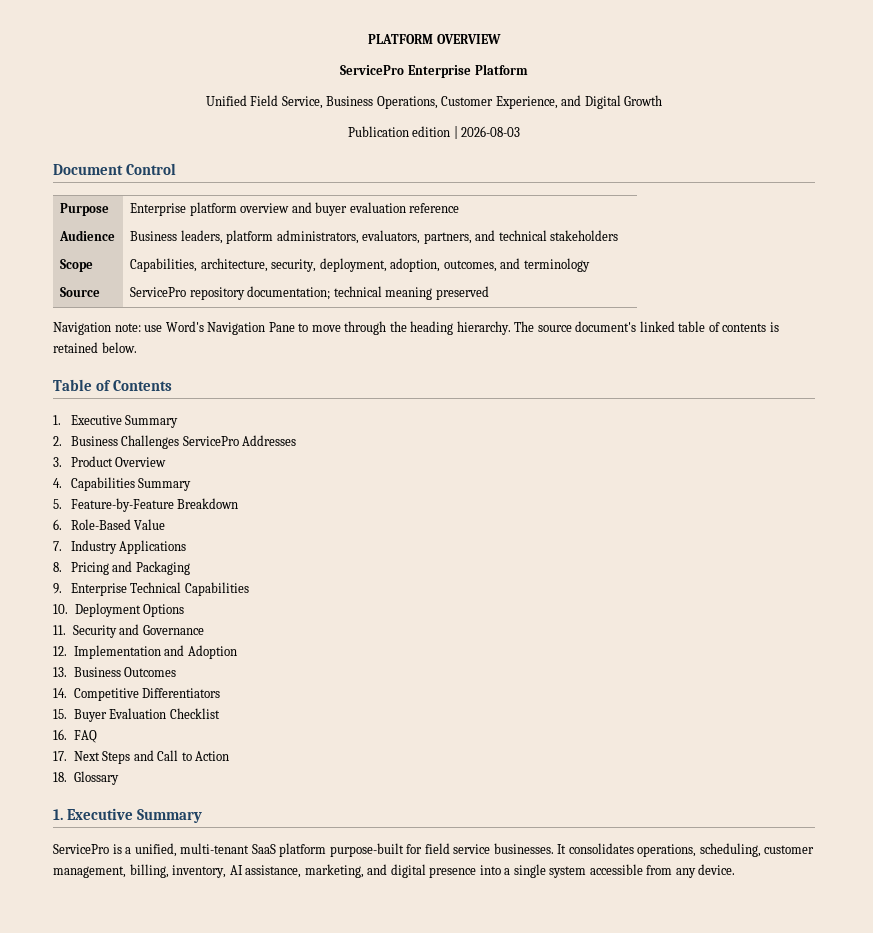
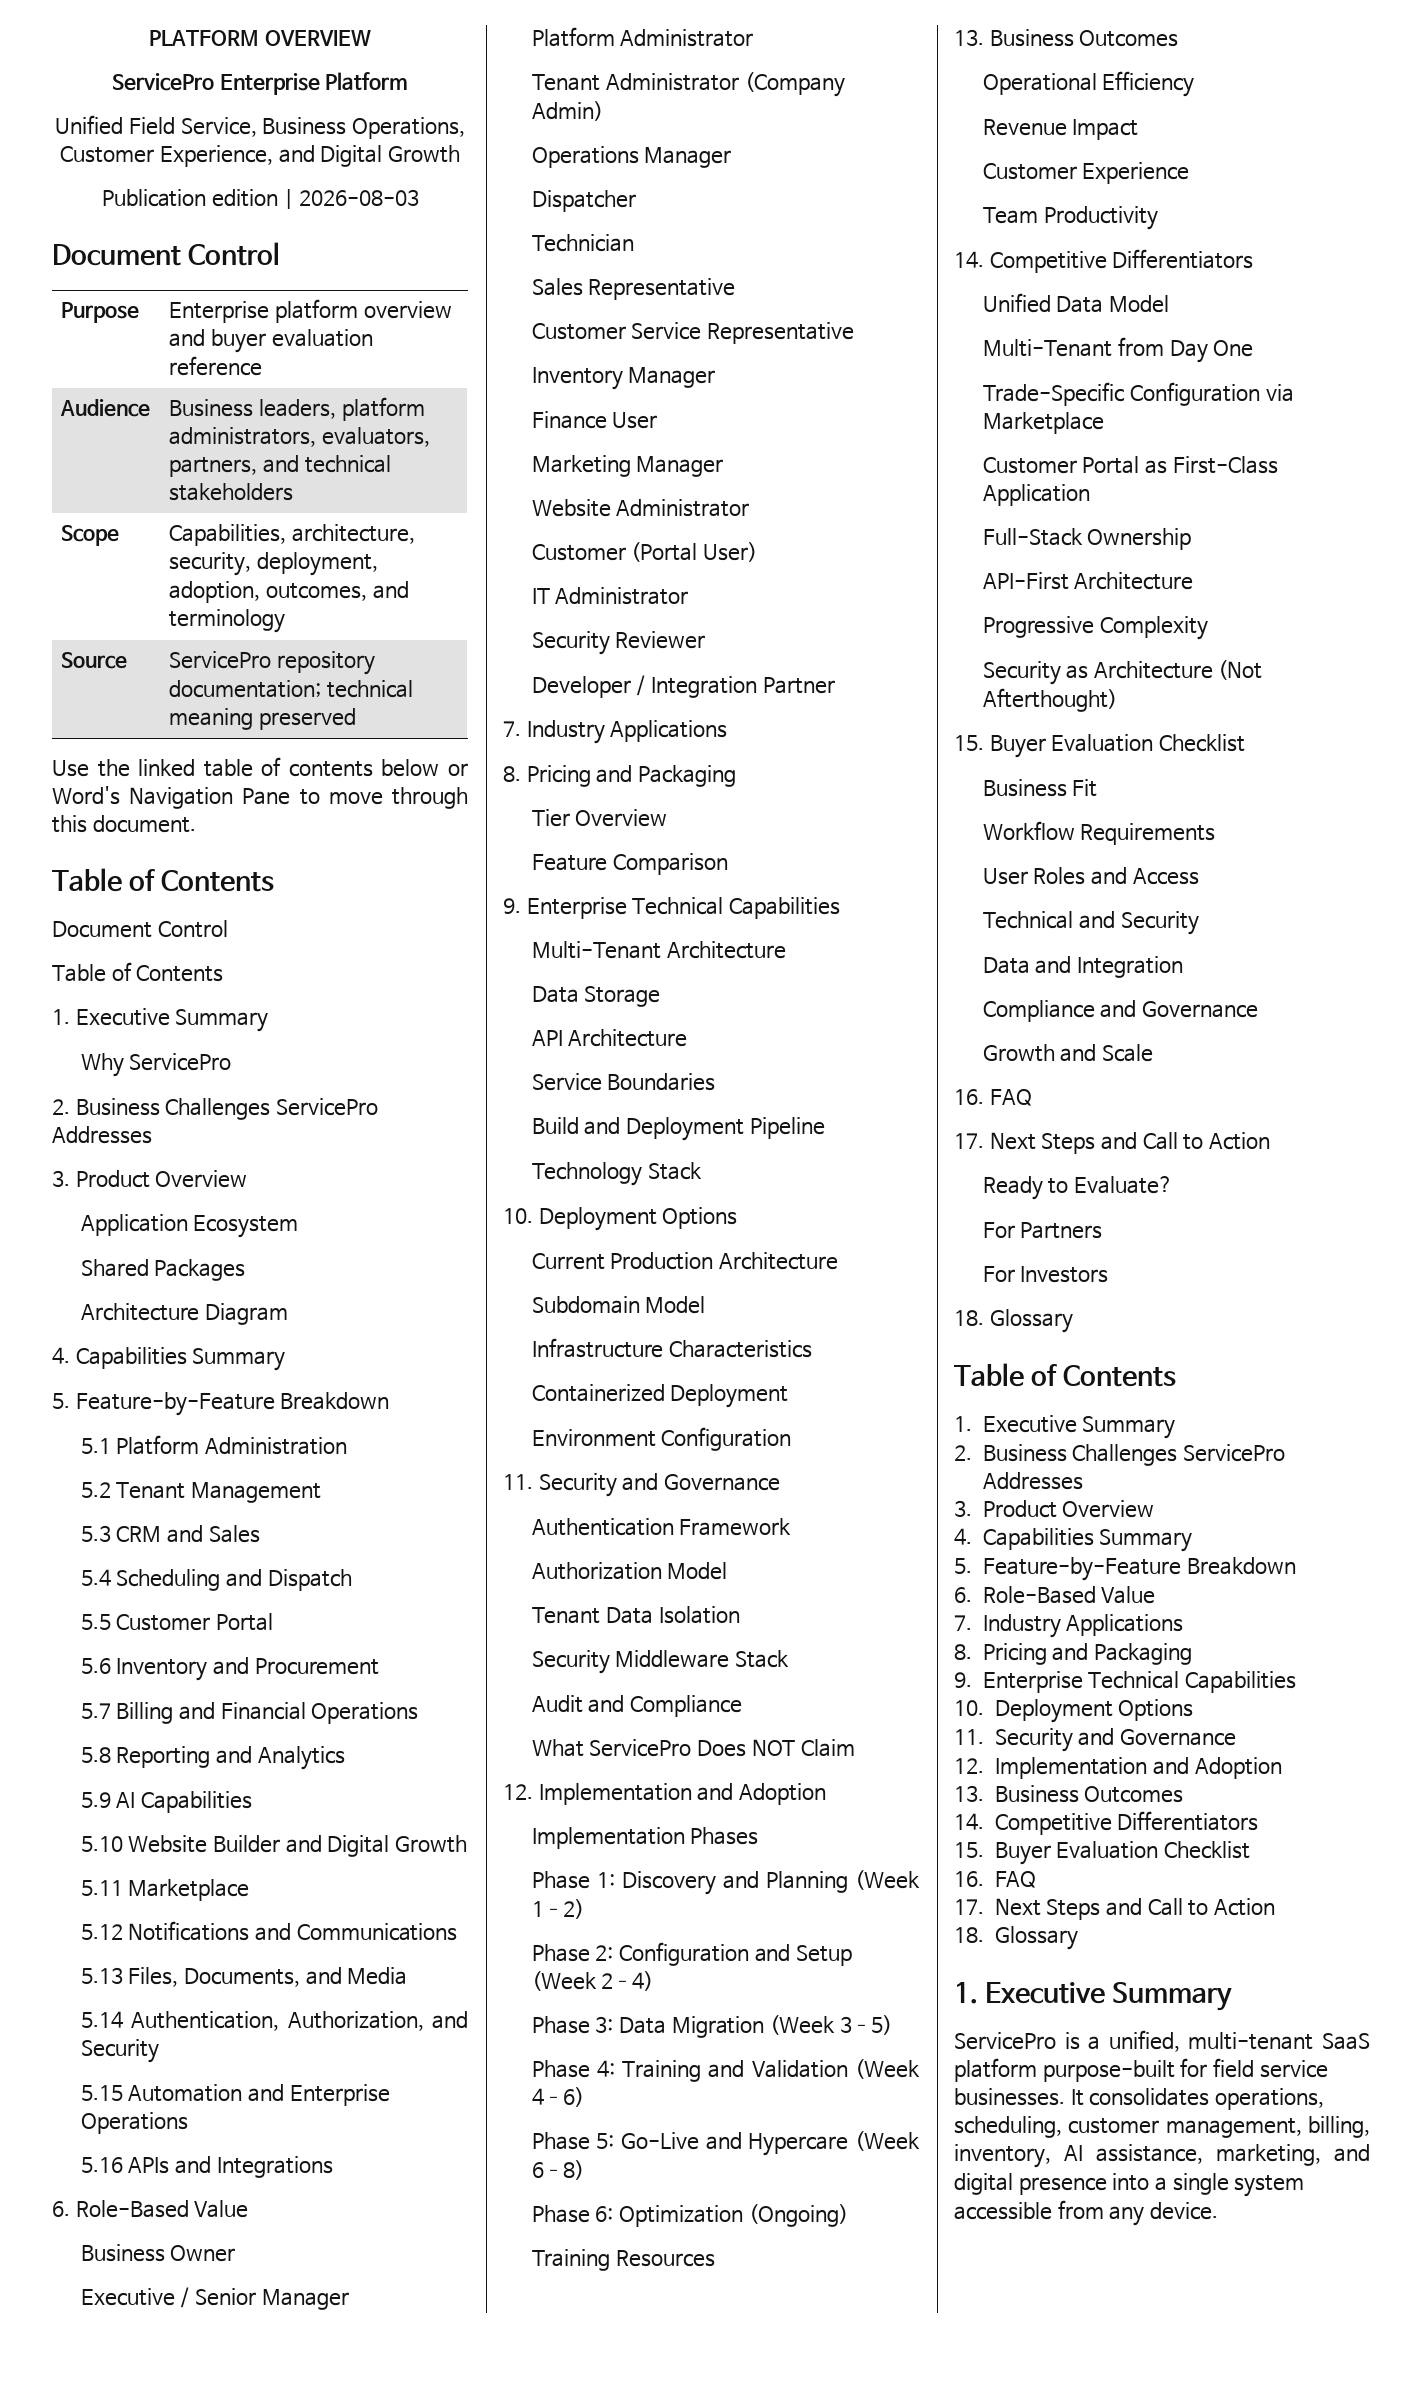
[53,322,163,335] Navigation note: use -> [52,757,468,777] Use the linked table of contents below or
[389,321,779,335] [53,342,137,353] the heading hierarchy. The source document's linked table of contents is retained below. -> [52,815,196,833] [52,868,275,892] [52,920,228,938] [52,962,224,982] [52,1008,269,1032] [80,1053,232,1077] [52,1098,379,1120] [52,1126,152,1144] [52,1170,248,1188] [80,1214,299,1238] [80,1259,246,1281] [80,1303,289,1325] [52,1347,286,1371] [52,1392,390,1416] [80,1435,347,1455] [80,1482,321,1503] [80,1525,260,1543] [80,1569,352,1591] [80,1613,273,1631] [80,1657,380,1681] [80,1702,419,1724] [80,1746,345,1770] [80,1791,252,1813] [80,1835,467,1857] [80,1879,250,1901] [80,1921,458,1941] [80,1967,408,1987] [80,2011,469,2031] [80,2039,159,2063] [80,2084,390,2106] [80,2112,188,2134] [80,2156,333,2178] [52,2200,249,2218] [80,2244,236,2262] [80,2287,349,2310] [531,27,754,47] [531,72,845,97] [531,101,603,121] [531,146,732,168] [531,190,636,212] [531,234,635,252] [531,278,736,300] [531,322,854,344] [531,367,716,390] [531,411,658,429] [531,455,724,477] [531,499,750,517] [531,542,757,562] [531,587,689,605] [531,631,706,655] [531,675,835,698] [503,720,728,744] [503,765,736,787] [531,809,668,827] [531,853,729,875] [503,897,840,919] [531,941,787,959] [531,986,661,1007] [531,1029,688,1047] [531,1073,716,1091] [531,1117,825,1141] [531,1162,703,1186] [503,1207,738,1231] [531,1252,838,1270] [531,1296,706,1314] [531,1338,813,1358] [531,1384,789,1408] [531,1427,792,1451] [503,1473,780,1497] [531,1518,792,1536] [531,1562,728,1580] [531,1606,740,1624] [531,1650,789,1674] [531,1695,742,1717] [531,1739,856,1757] [503,1783,826,1805] [531,1827,759,1849] [531,1870,921,1895] [531,1899,584,1919] [531,1942,853,1966] [531,1971,654,1991] [531,2015,892,2038] [531,2059,921,2082] [531,2087,584,2107] [531,2131,921,2156] [531,2160,584,2180] [531,2204,848,2227] [531,2249,716,2271] [954,29,1179,47] [982,71,1195,97] [982,119,1139,140] [982,162,1190,184] [982,206,1159,230] [954,249,1254,273] [982,293,1169,313] [982,337,1254,363] [982,382,1294,406] [982,412,1104,434] [982,456,1278,474] [982,484,1090,506] [982,528,1192,550] [982,572,1194,590] [982,616,1209,640] [982,660,1263,685] [982,688,1117,712] [954,734,1245,758] [982,779,1098,797] [982,821,1216,845] [982,867,1199,885] [982,911,1199,935] [982,956,1183,978] [982,1000,1258,1022] [982,1044,1153,1062] [954,1089,1032,1106] [954,1132,1271,1154] [982,1176,1173,1200] [982,1222,1103,1239] [982,1266,1109,1283] [954,1309,1073,1333] this document. // Table of Contents // Document Control // Table of Contents // 1. Executive Summary // Why ServicePro // 2. Business Challenges ServicePro Addresses // 3. Product Overview // Application Ecosystem // Shared Packages // Architecture Diagram // 4. Capabilities Summary // 5. Feature-by-Feature Breakdown // 5.1 Platform Administration // 5.2 Tenant Management // 5.3 CRM and Sales // 5.4 Scheduling and Dispatch // 5.5 Customer Portal // 5.6 Inventory and Procurement // 5.7 Billing and Financial Operations // 5.8 Reporting and Analytics // 5.9 AI Capabilities // 5.10 Website Builder and Digital Growth // 5.11 Marketplace // 5.12 Notifications and Communications // 5.13 Files, Documents, and Media // 5.14 Authentication, Authorization, and Security // 5.15 Automation and Enterprise Operations // 5.16 APIs and Integrations // 6. Role-Based Value // Business Owner // Executive / Senior Manager // Platform Administrator // Tenant Administrator (Company Admin) // Operations Manager // Dispatcher // Technician // Sales Representative // Customer Service Representative // Inventory Manager // Finance User // Marketing Manager // Website Administrator // Customer (Portal User) // IT Administrator // Security Reviewer // Developer / Integration Partner // 7. Industry Applications // 8. Pricing and Packaging // Tier Overview // Feature Comparison // 9. Enterprise Technical Capabilities // Multi-Tenant Architecture // Data Storage // API Architecture // Service Boundaries // Build and Deployment Pipeline // Technology Stack // 10. Deployment Options // Current Production Architecture // Subdomain Model // Infrastructure Characteristics // Containerized Deployment // Environment Configuration // 11. Security and Governance // Authentication Framework // Authorization Model // Tenant Data Isolation // Security Middleware Stack // Audit and Compliance // What ServicePro Does NOT Claim // 12. Implementation and Adoption // Implementation Phases // Phase 1: Discovery and Planning (Week 1–2) // Phase 2: Configuration and Setup (Week 2–4) // Phase 3: Data Migration (Week 3–5) // Phase 4: Training and Validation (Week 4–6) // Phase 5: Go-Live and Hypercare (Week 6–8) // Phase 6: Optimization (Ongoing) // Training Resources // 13. Business Outcomes // Operational Efficiency // Revenue Impact // Customer Experience // Team Productivity // 14. Competitive Differentiators // Unified Data Model // Multi-Tenant from Day One // Trade-Specific Configuration via Marketplace // Customer Portal as First-Class Application // Full-Stack Ownership // API-First Architecture // Progressive Complexity // Security as Architecture (Not Afterthought) // 15. Buyer Evaluation Checklist // Business Fit // Workflow Requirements // User Roles and Access // Technical and Security // Data and Integration // Compliance and Governance // Growth and Scale // 16. FAQ // 17. Next Steps and Call to Action // Ready to Evaluate? // For Partners // For Investors // 18. Glossary

